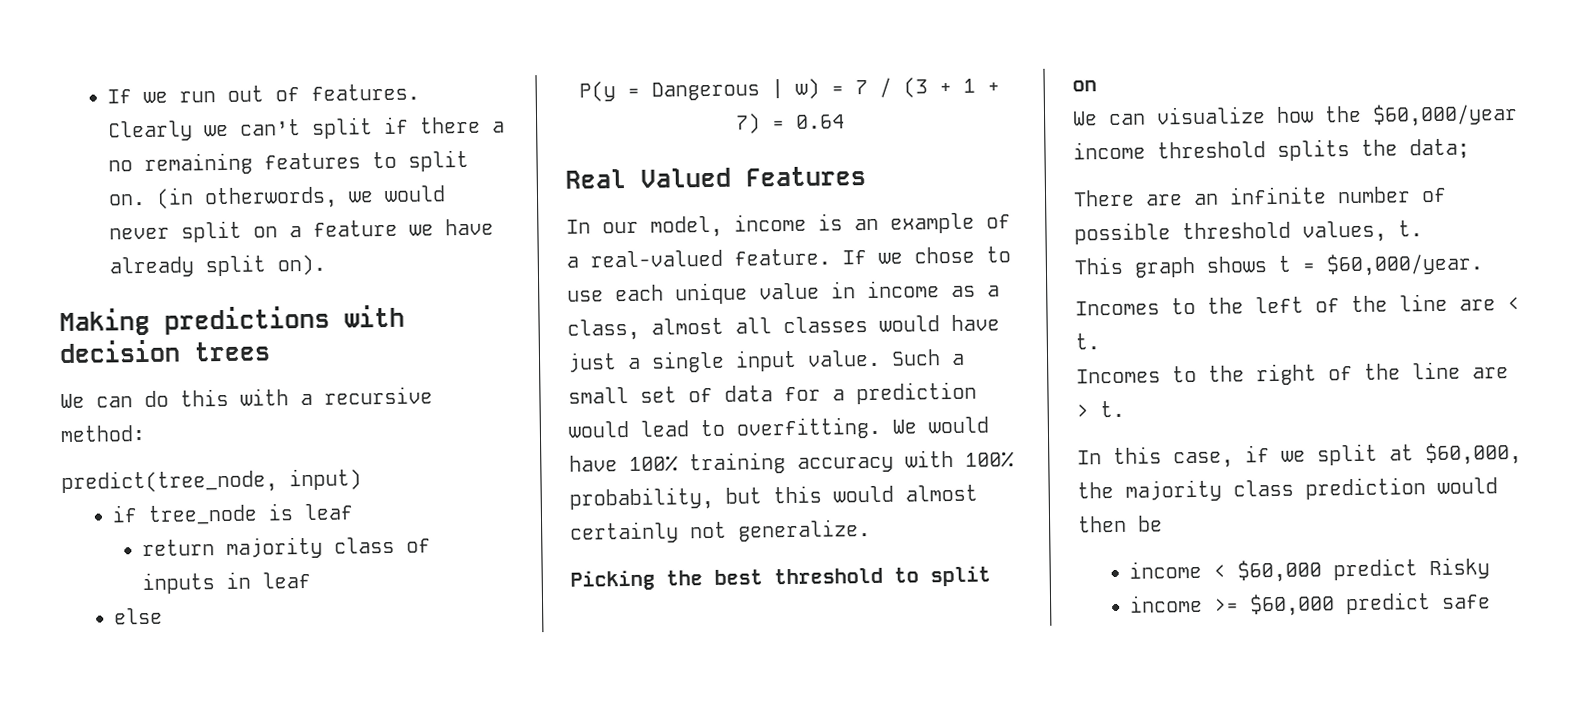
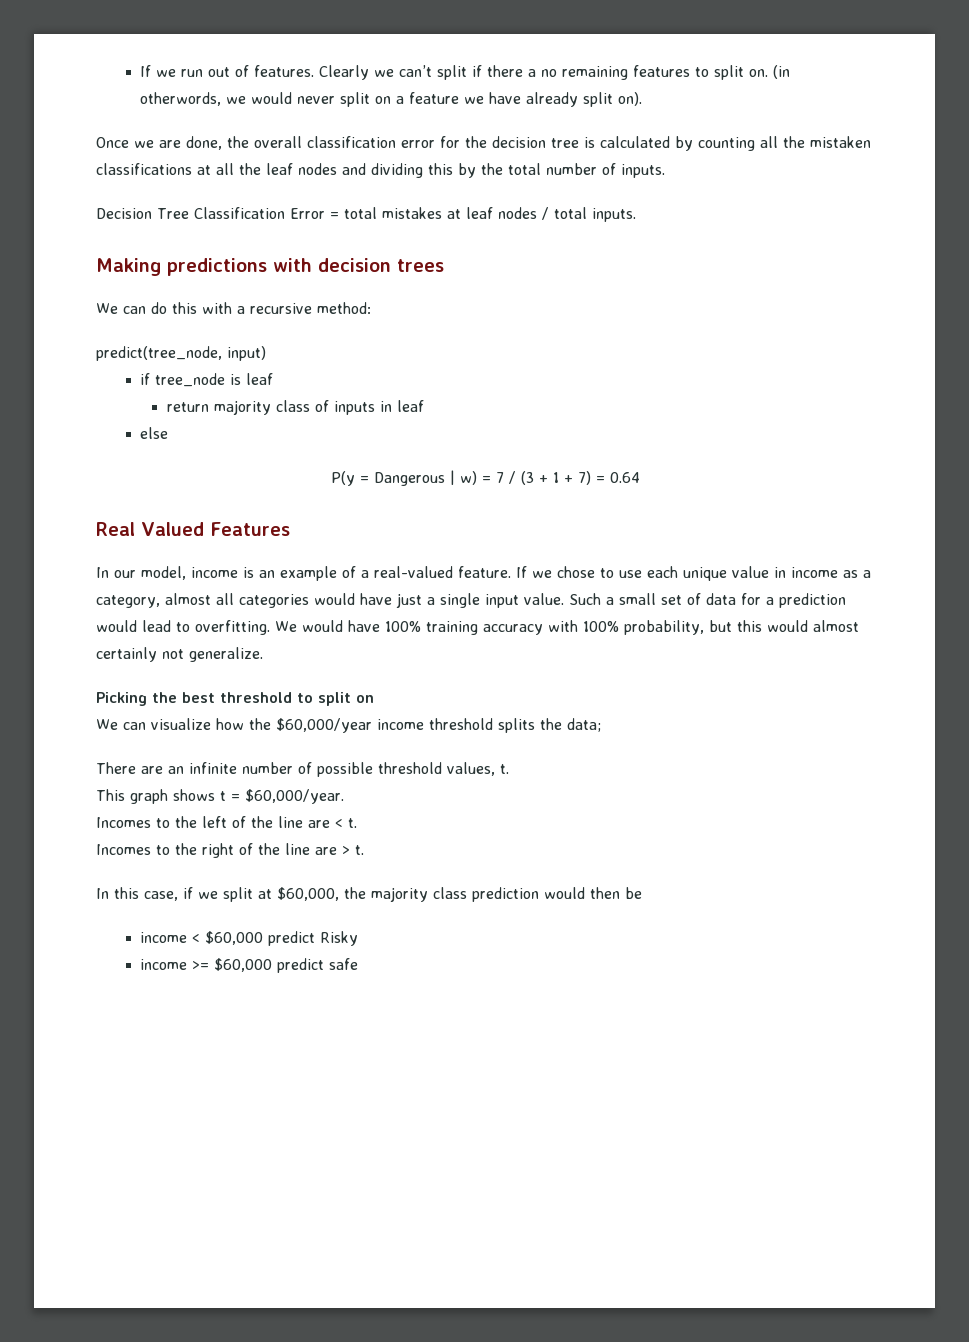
(327, 265) none -> [96,136,871,151] [96,163,665,178] [96,207,636,222] // Once we are done, the overall classification error for the decision tree is calculated by counting all the mistaken classifications at all the leaf nodes and dividing this by the total number of inputs. // Decision Tree Classification Error = total mistakes at leaf nodes / total inputs.
[567,318,640,341] class, -> [96,595,160,608] category,
[783,316,868,334] classes -> [239,594,309,608] categories

